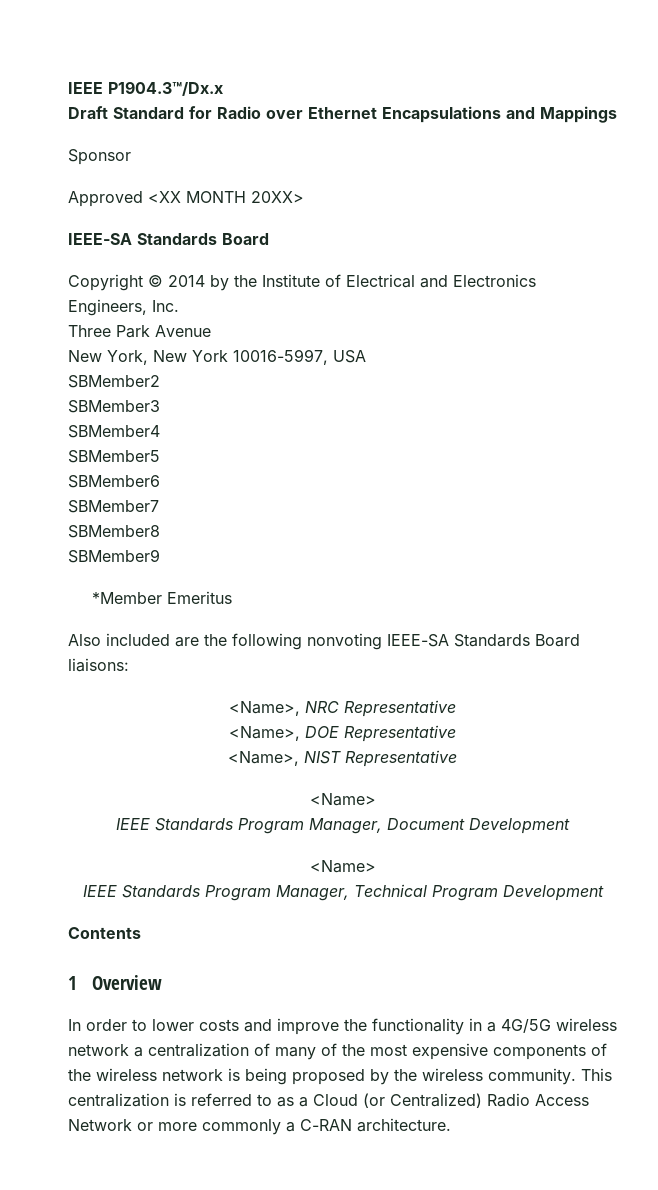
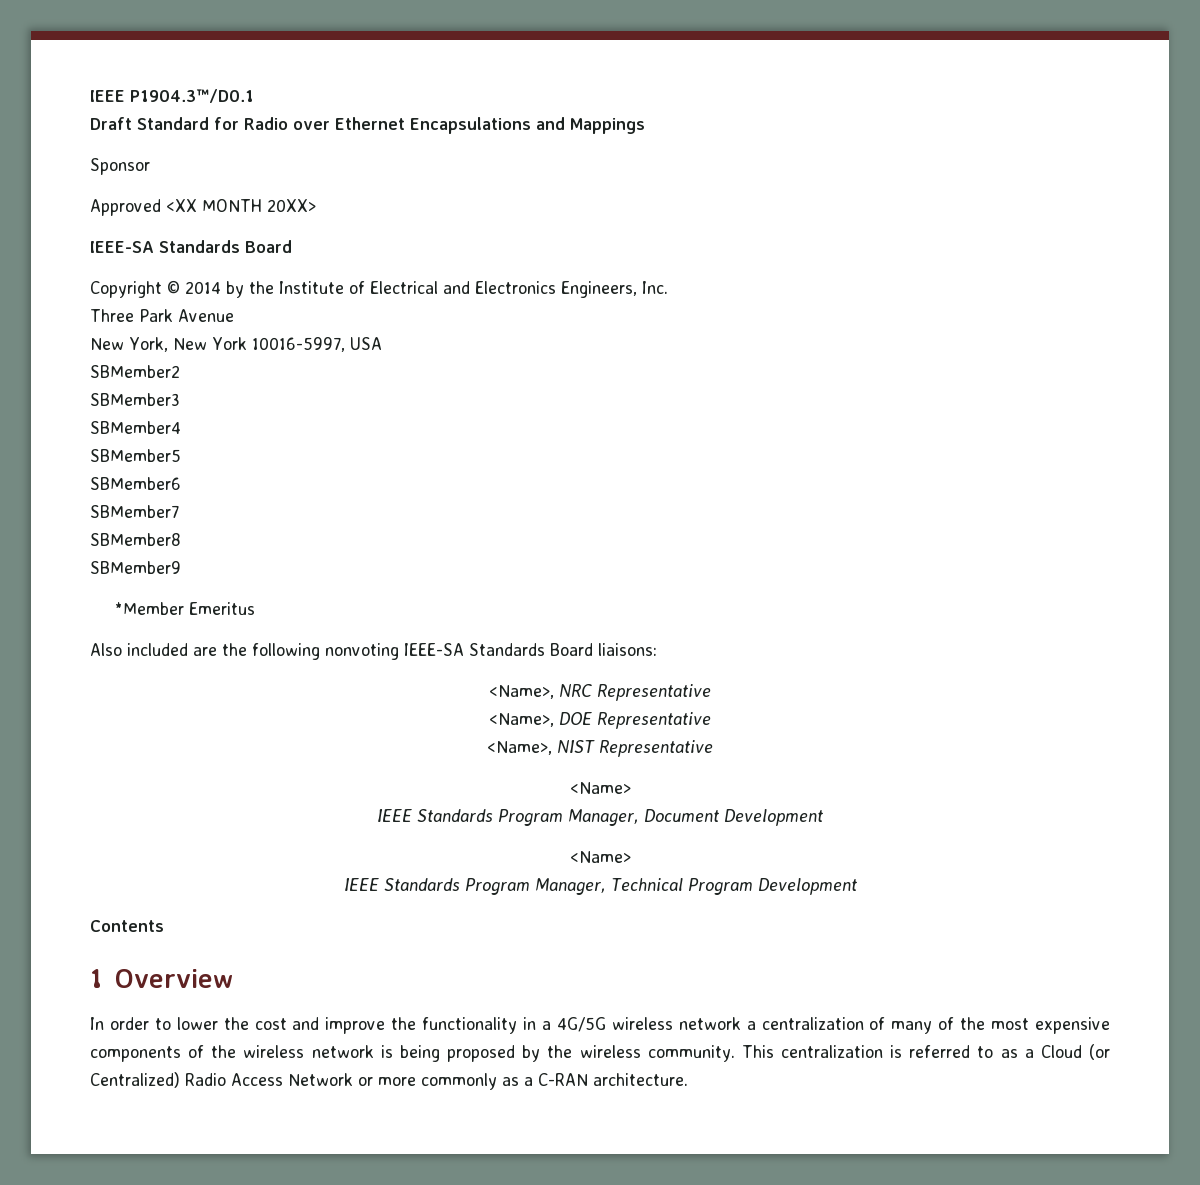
[68,81,223,96] IEEE P1904.3™/Dx.x -> [90,89,254,103] IEEE P1904.3™/D0.1
[199,1019,239,1031] costs -> [223,1017,287,1030] the cost
(281, 1127) none -> [502,1077,519,1086] as

